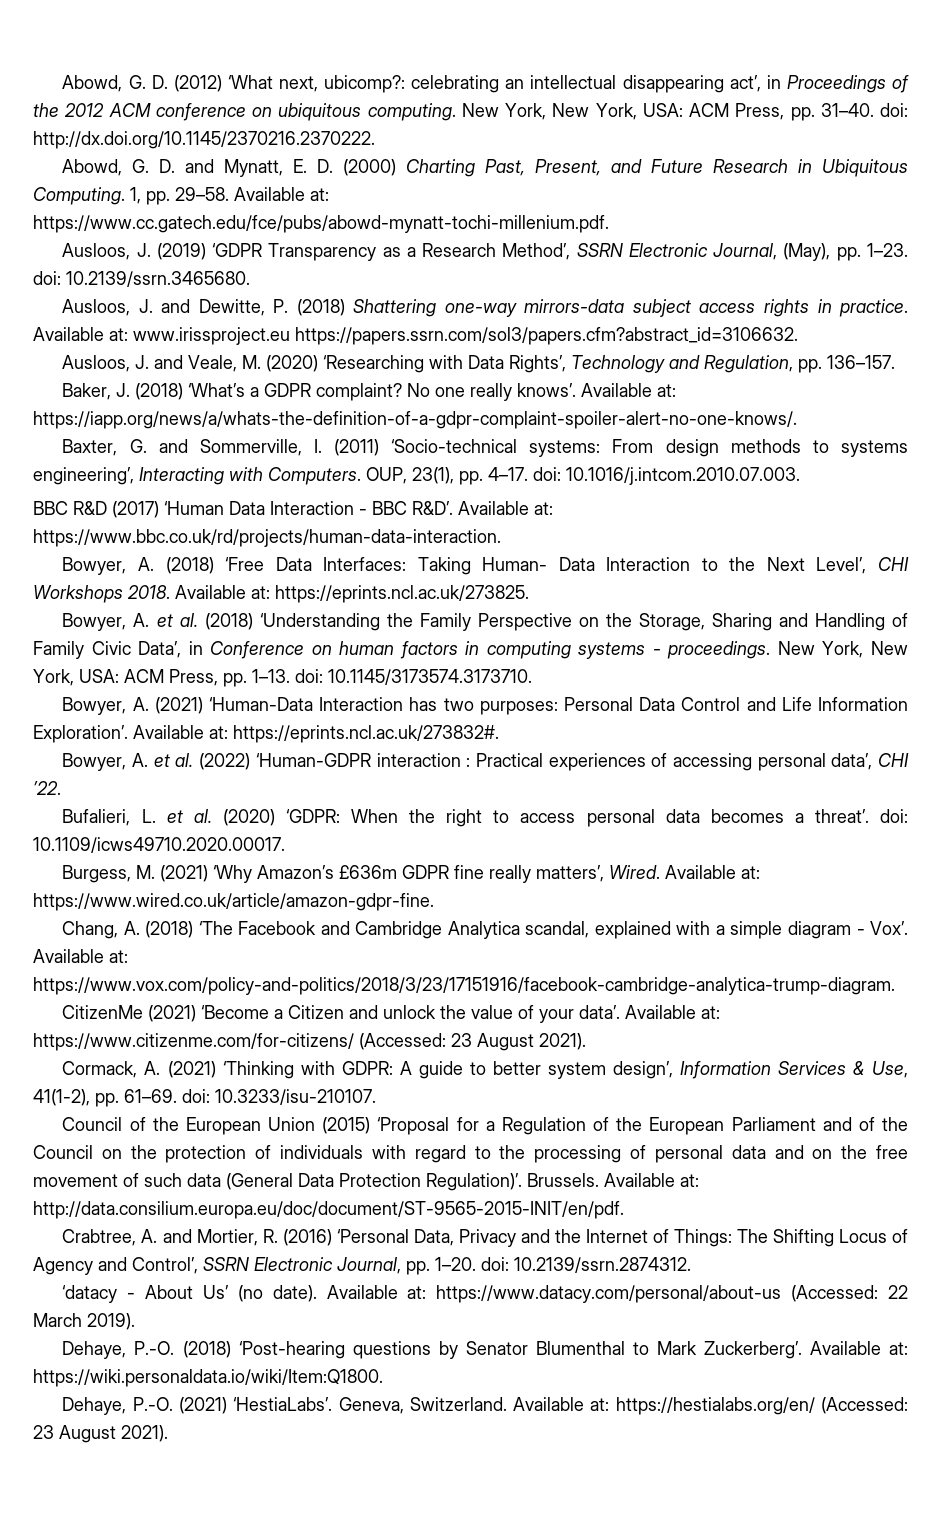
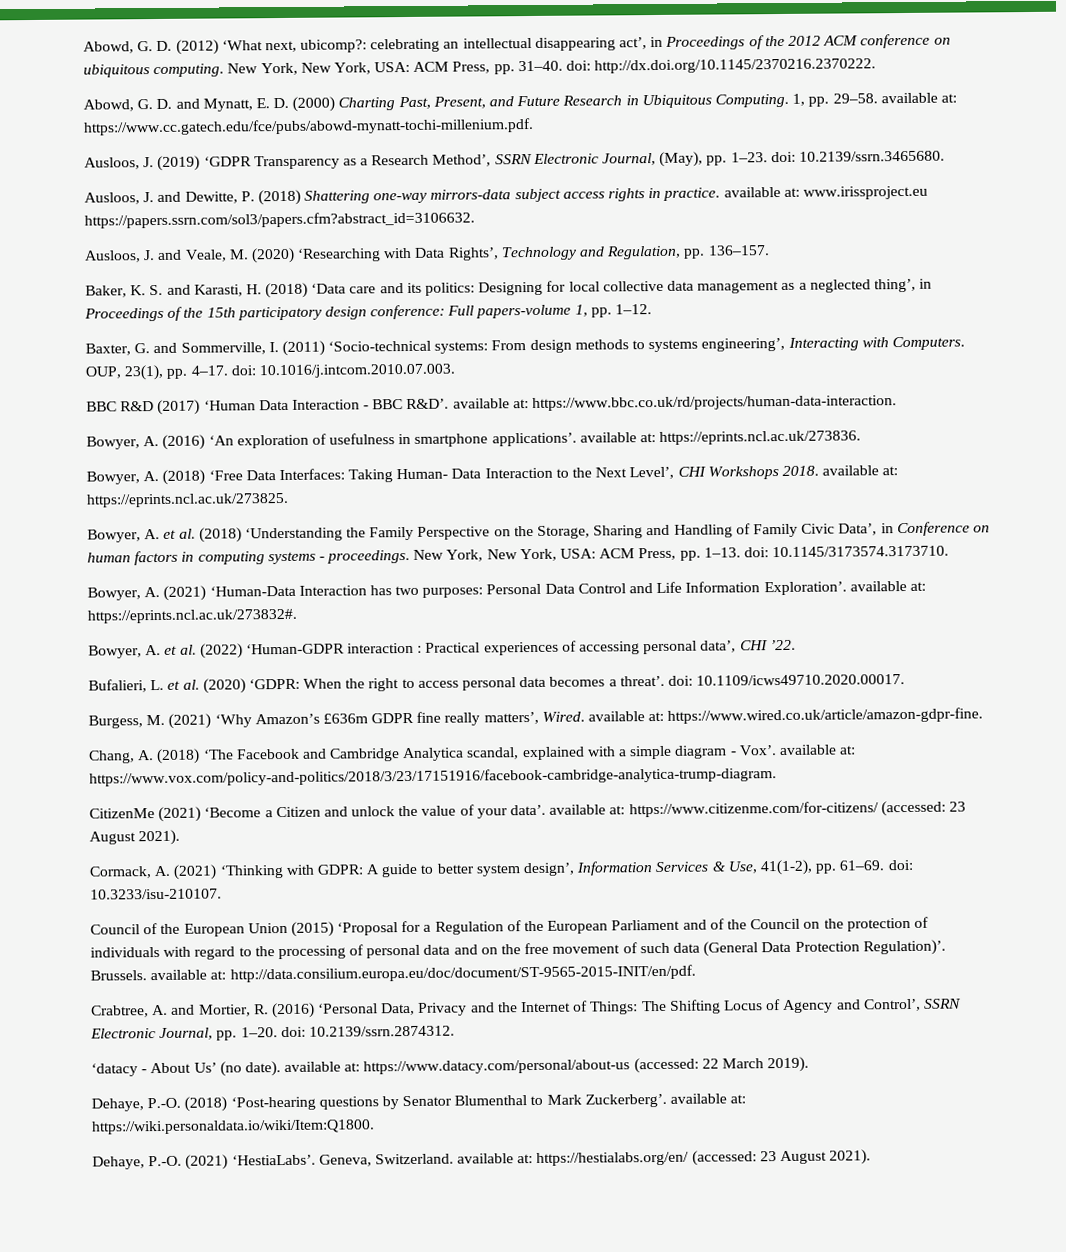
[234,187,305,201] Available -> [880,92,938,104] available
[33,327,104,341] Available -> [723,186,781,198] available
[116,383,677,401] [33,411,797,429] J. (2018) ‘What’s a GDPR complaint? No one really knows’. Available at: https://iapp.org/news/a/whats-the-definition-of-a-gdpr-complaint-spoiler-alert-no-one-knows/. -> [130,278,933,299] [84,304,653,322] K. S. and Karasti, H. (2018) ‘Data care and its politics: Designing for local collective data management as a neglected thing’, in Proceedings of the 15th participatory design conference: Full papers-volume 1, pp. 1–12.
[458,501,529,515] Available -> [452,398,510,409] available
(501, 538) none -> [86,430,862,450] // Bowyer, A. (2016) ‘An exploration of usefulness in smartphone applications’. available at: https://eprints.ncl.ac.uk/273836.
[175,585,246,599] Available -> [822,465,880,476] available
[133,725,204,739] Available -> [849,580,907,592] available
[665,865,737,879] Available -> [588,711,646,722] available
[33,949,104,963] Available -> [778,744,837,756] available
[625,1005,697,1019] Available -> [549,804,607,815] available
[359,1033,446,1050] (Accessed: -> [880,800,946,817] (accessed:
[604,1173,675,1187] Available -> [150,969,208,981] available
[326,1285,398,1299] Available -> [284,1061,342,1073] available
[791,1285,879,1302] (Accessed: -> [633,1057,699,1074] (accessed:
[809,1341,881,1355] Available -> [670,1093,728,1104] available
[513,1397,585,1411] Available -> [457,1153,515,1164] available
[821,1397,908,1414] (Accessed: -> [691,1150,757,1166] (accessed:

